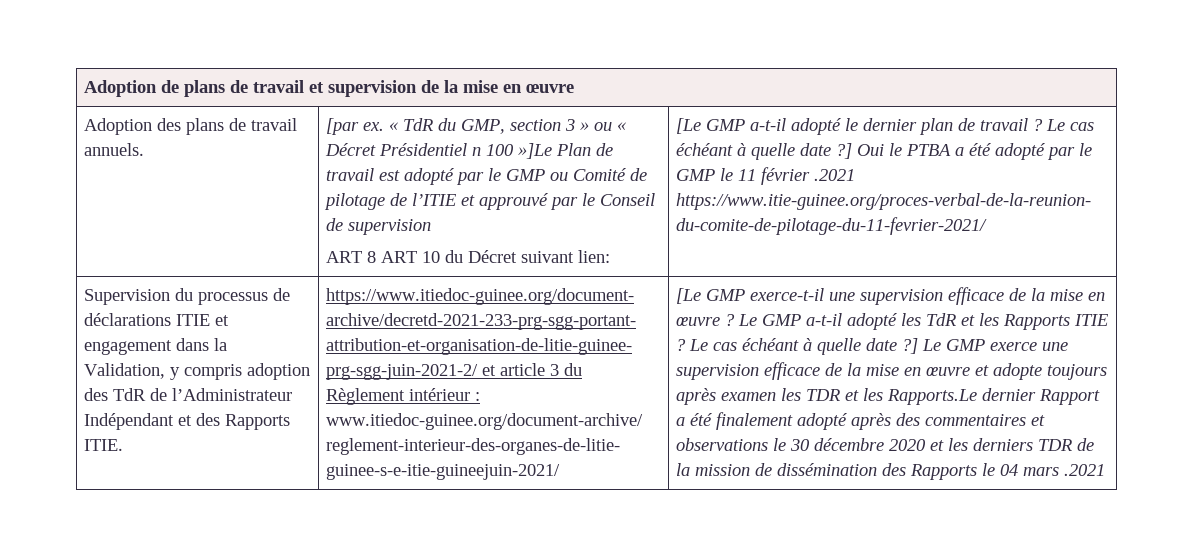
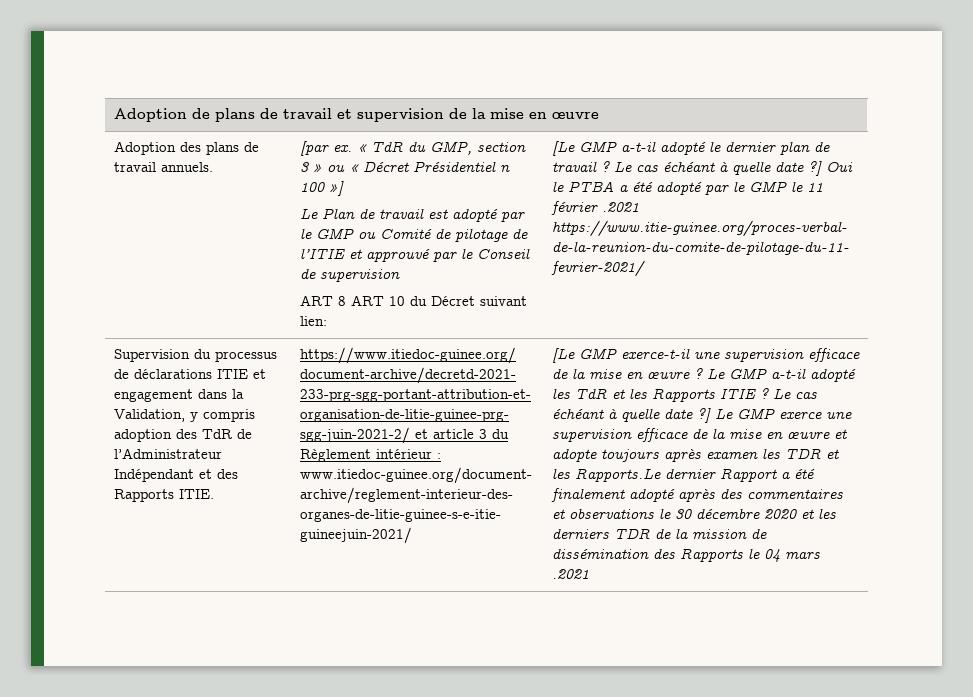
[518,143,553,159] »]Le -> [328,181,344,196] [299,208,318,219] »] // Le

